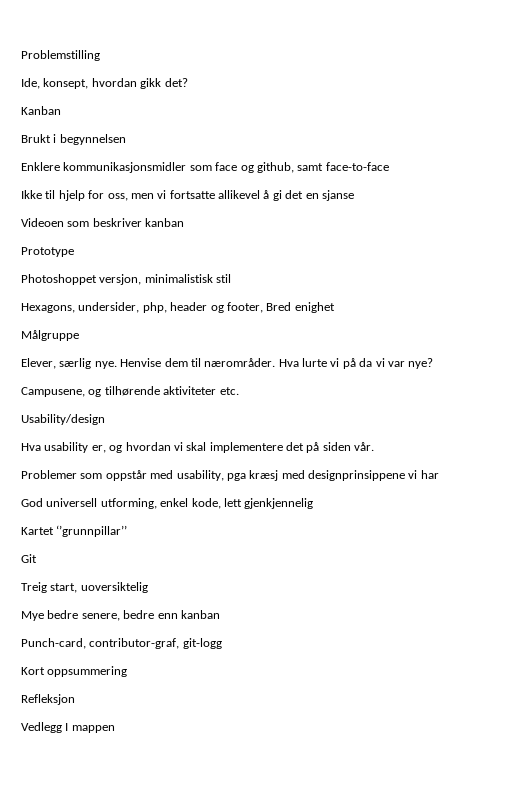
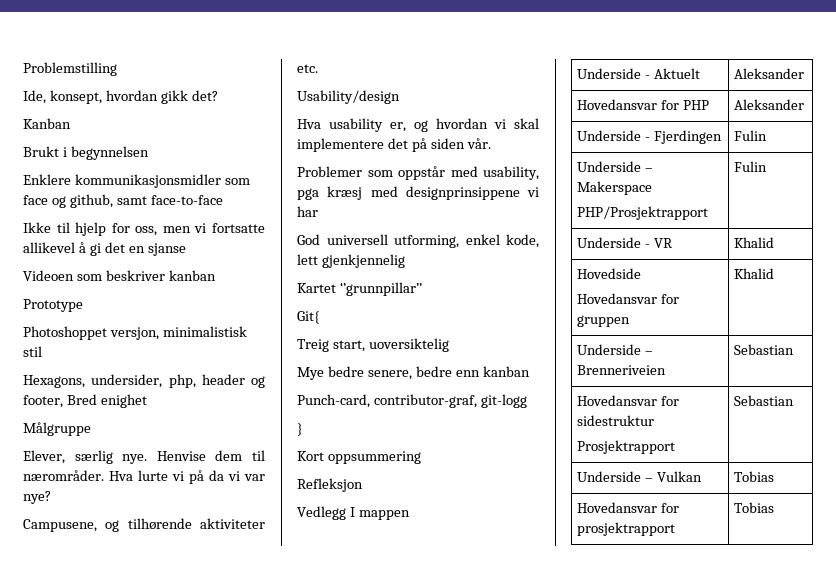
[21,554,37,563] Git -> [297,311,320,324] Git{
(222, 643) none -> [297,423,303,436] // }
(115, 729) none -> [577,68,701,79] [734,68,805,79] [577,99,710,110] [734,99,805,110] [577,130,723,144] [734,130,768,141] [577,161,654,172] [577,181,653,195] [577,206,709,220] [734,161,768,172] [577,237,674,248] [734,237,775,248] [577,268,642,279] [577,293,680,304] [577,315,631,327] [734,268,775,279] [577,344,654,355] [577,365,667,375] [734,344,795,355] [577,395,680,406] [577,415,655,426] [577,440,676,454] [734,395,795,406] [577,471,703,482] [734,471,775,482] [577,502,680,513] [577,522,676,536] [734,502,775,513] // Underside - Aktuelt | Aleksander // Hovedansvar for PHP | Aleksander // Underside - Fjerdingen | Fulin // Underside – Makerspace // PHP/Prosjektrapport | Fulin // Underside - VR | Khalid // Hovedside // Hovedansvar for gruppen | Khalid // Underside – Brenneriveien | Sebastian // Hovedansvar for sidestruktur // Prosjektrapport | Sebastian // Underside – Vulkan | Tobias // Hovedansvar for prosjektrapport | Tobias

